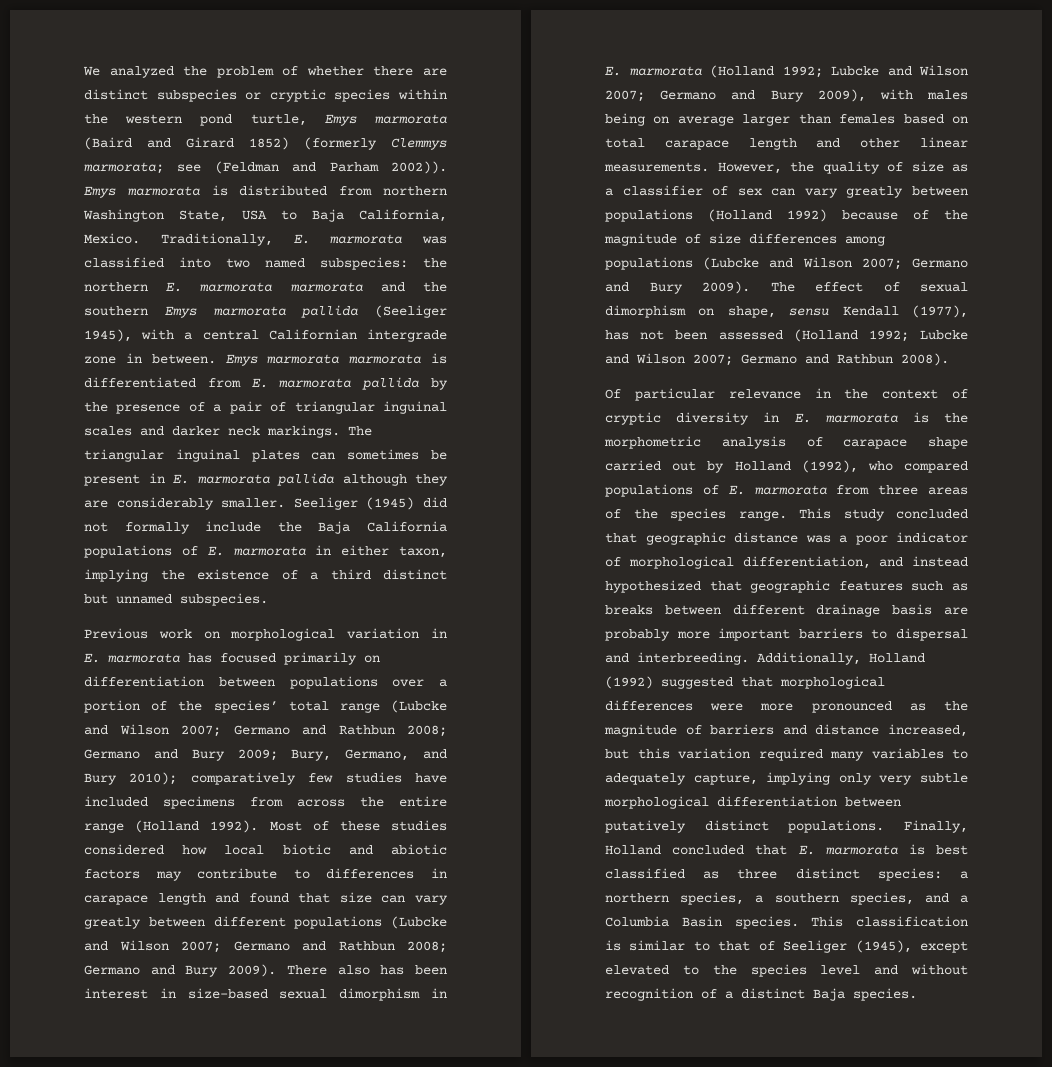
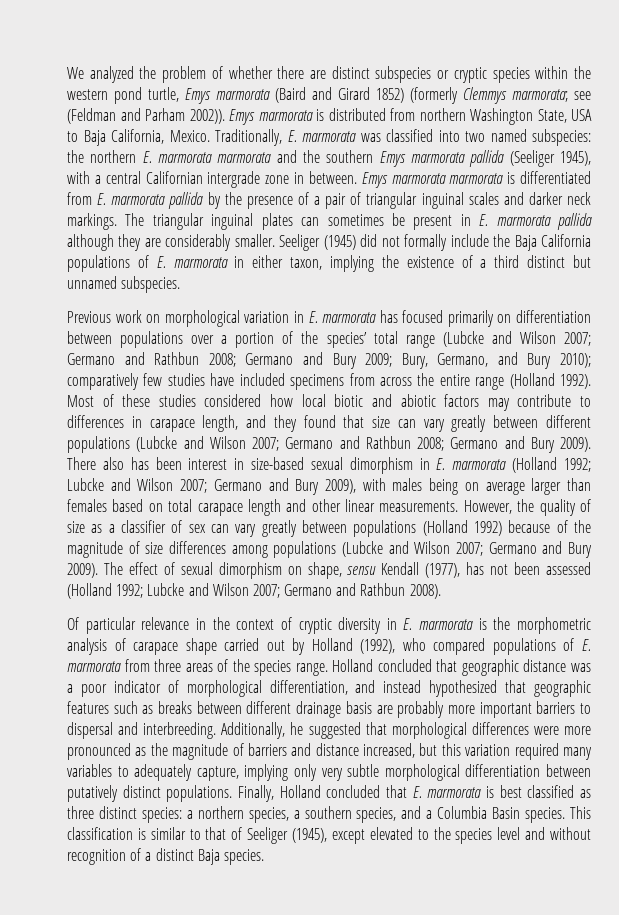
[157,893,240,905] length and -> [202,415,297,432] length, and they
[799,508,885,521] This study -> [332,659,374,672] Holland
[869,653,925,663] [605,676,653,689] Holland (1992) -> [290,722,304,735] he

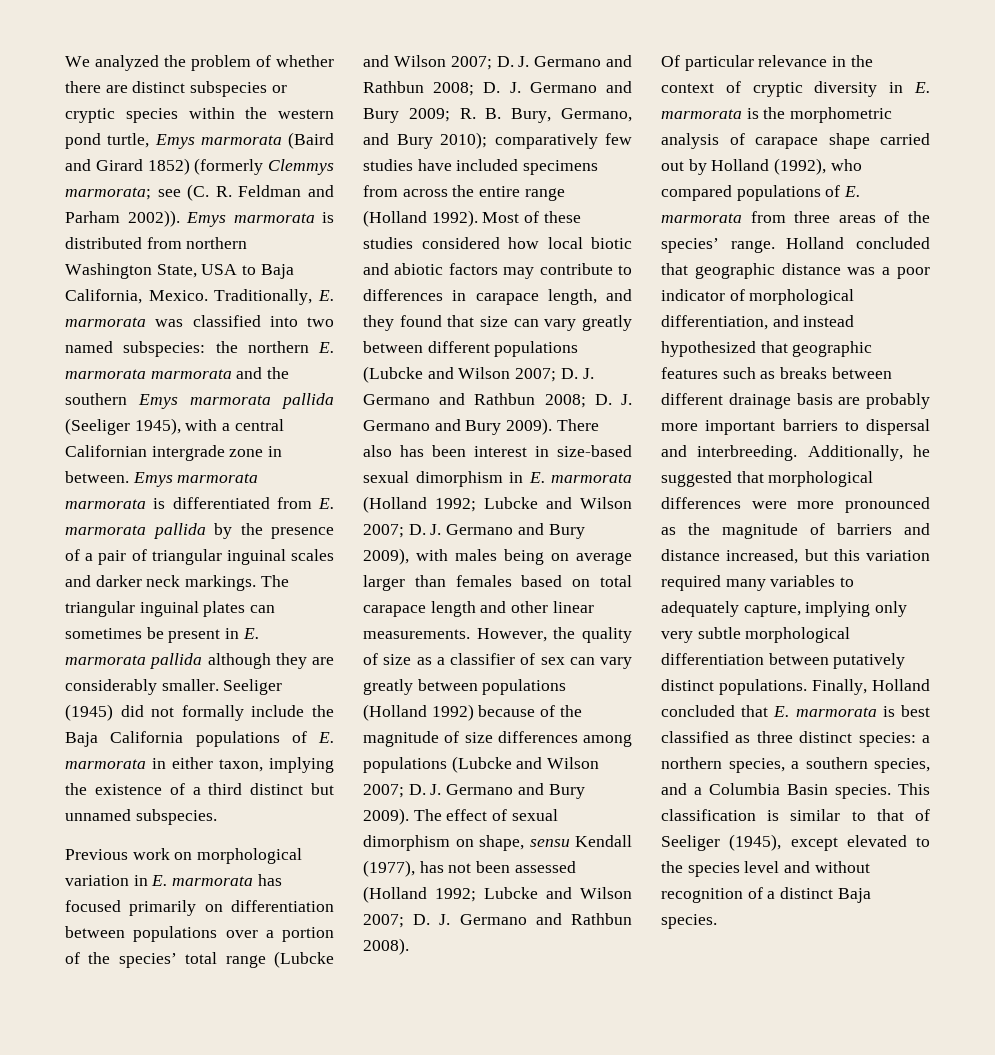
[67,108,116,124] (Feldman -> [187,184,302,201] (C. R. Feldman
[67,352,236,367] Germano and Rathbun 2008; -> [496,55,632,67] [363,81,521,96] D. J. Germano and Rathbun 2008; D. J.
(393, 360) none -> [459,108,502,119] R. B.
[285,436,444,451] Germano and Rathbun 2008; -> [560,368,594,379] [363,393,632,408] D. J. Germano and Rathbun 2008; D. J.
(208, 486) none -> [408,524,442,535] D. J.
(484, 549) none -> [408,784,442,795] D. J.
(280, 591) none -> [413,914,451,925] D. J.
[254,660,292,676] species -> [661,238,719,253] species’

